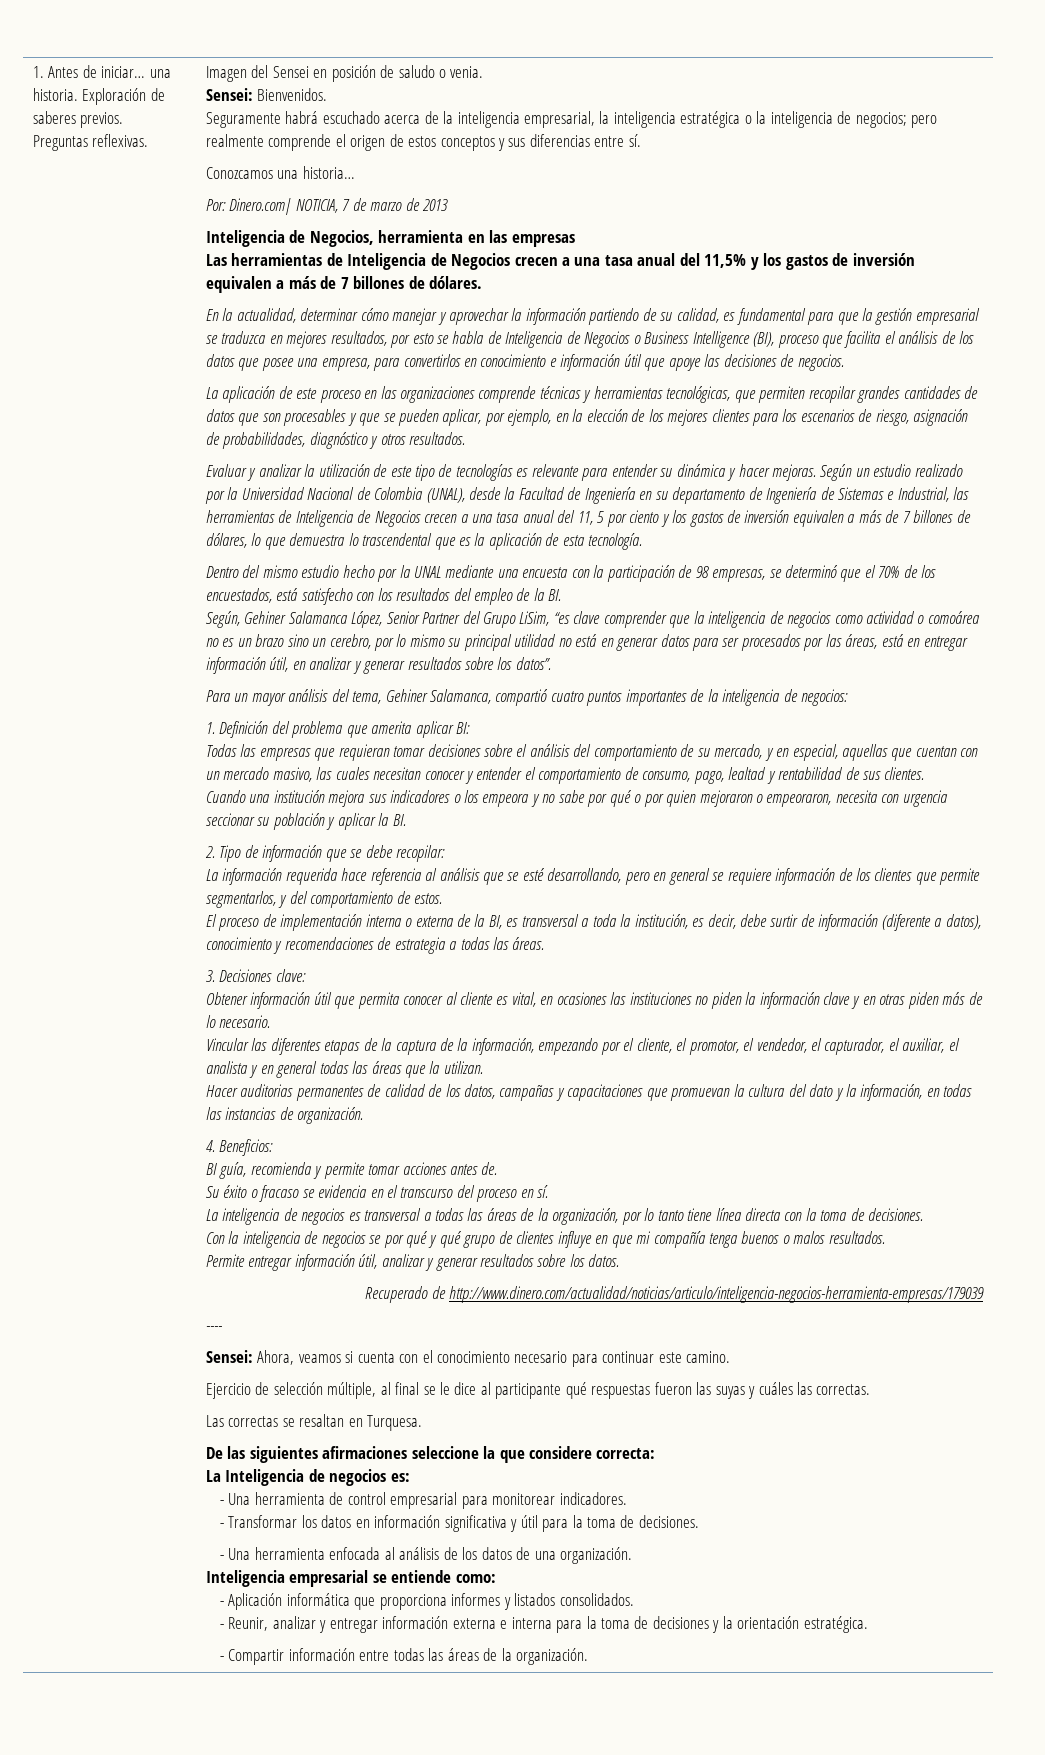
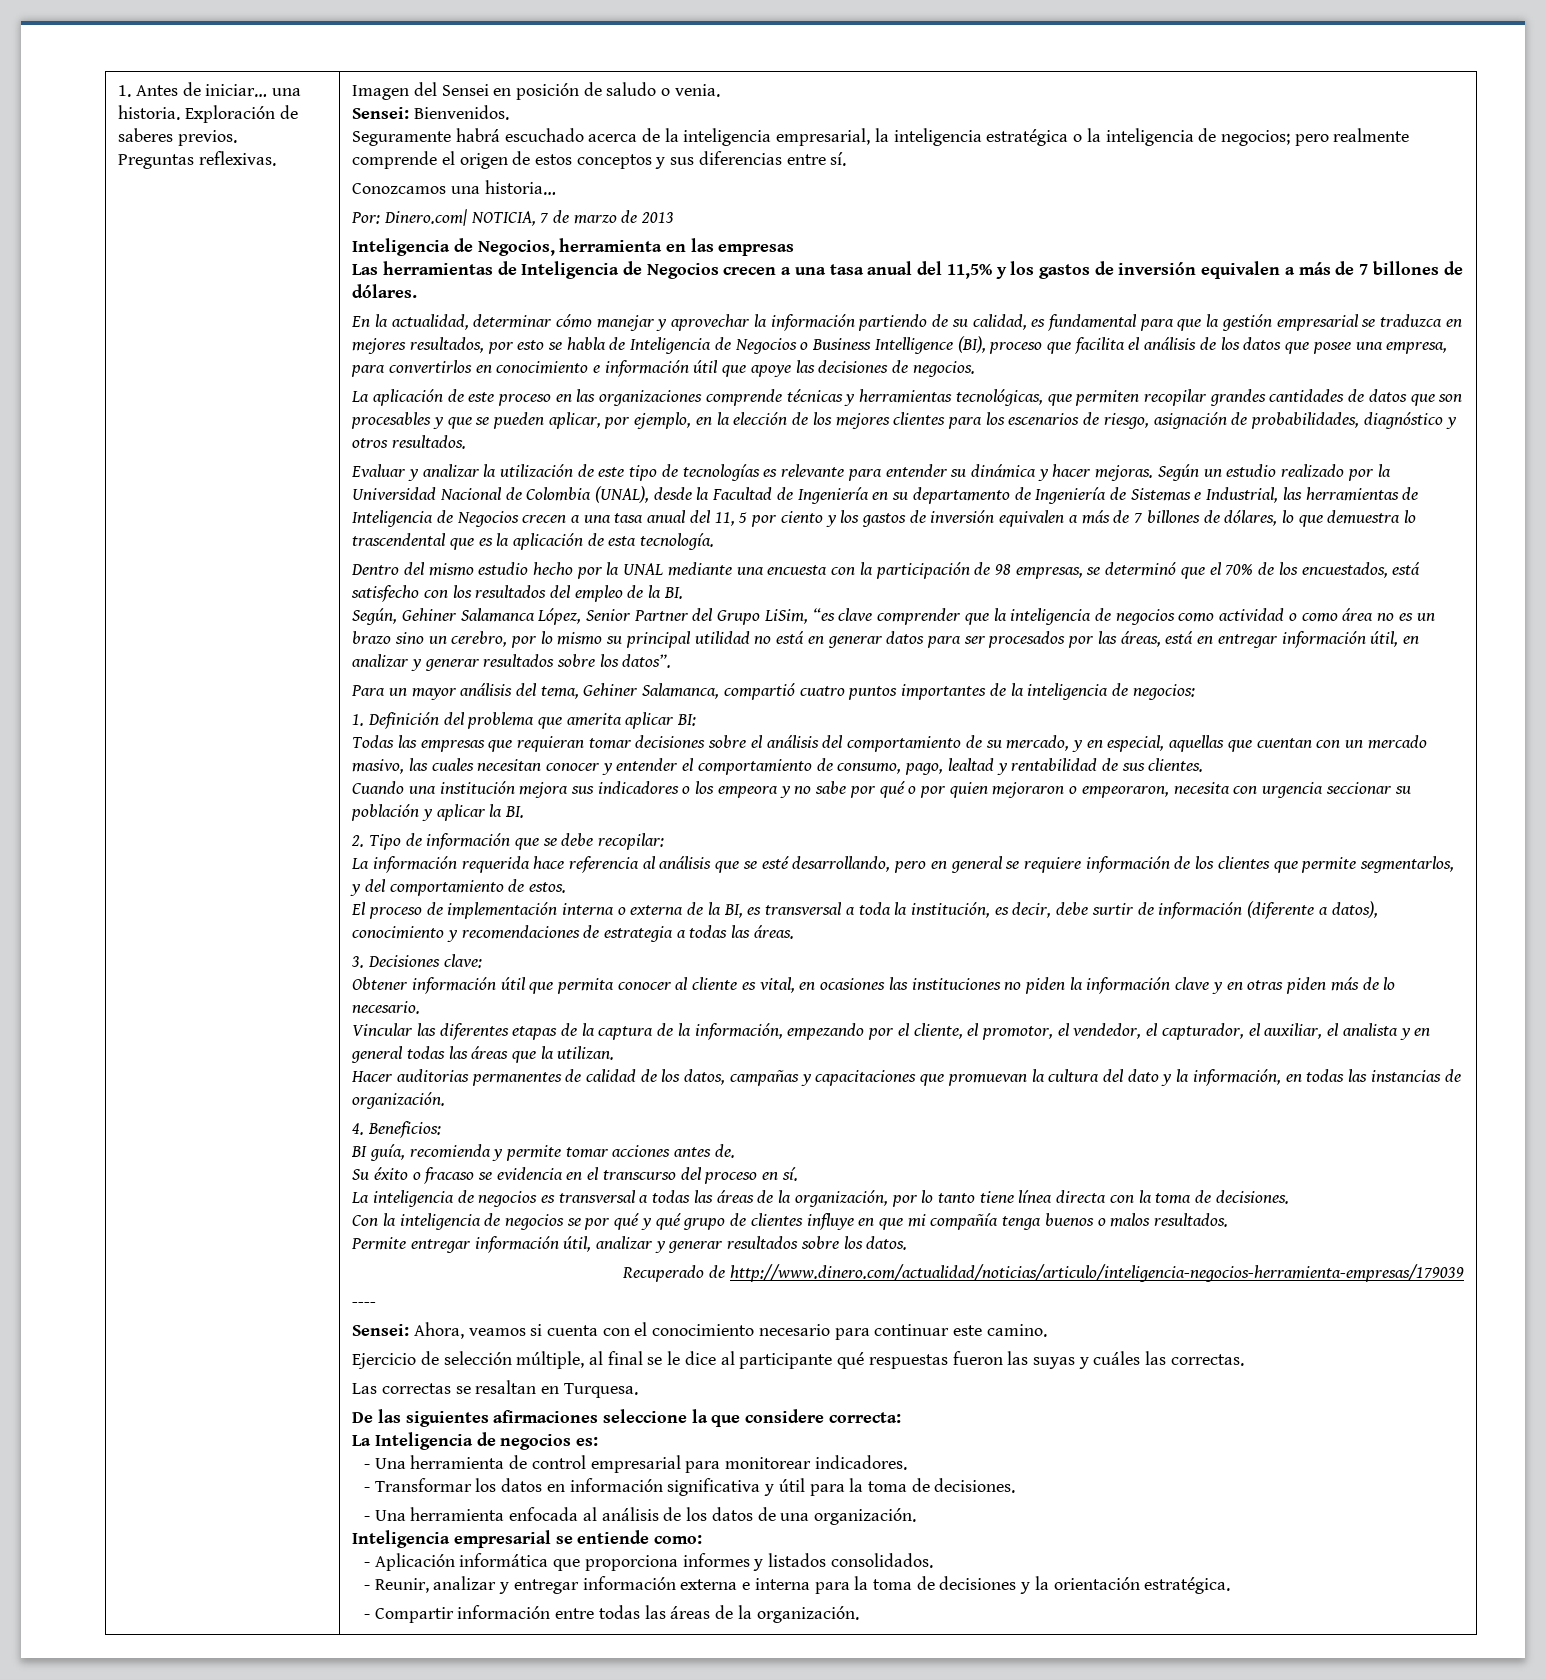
[927,611,980,624] comoárea -> [1301,608,1374,622] como área

